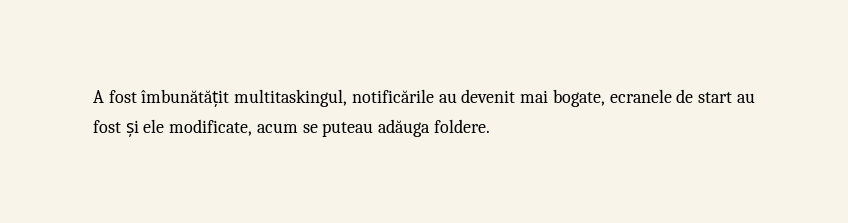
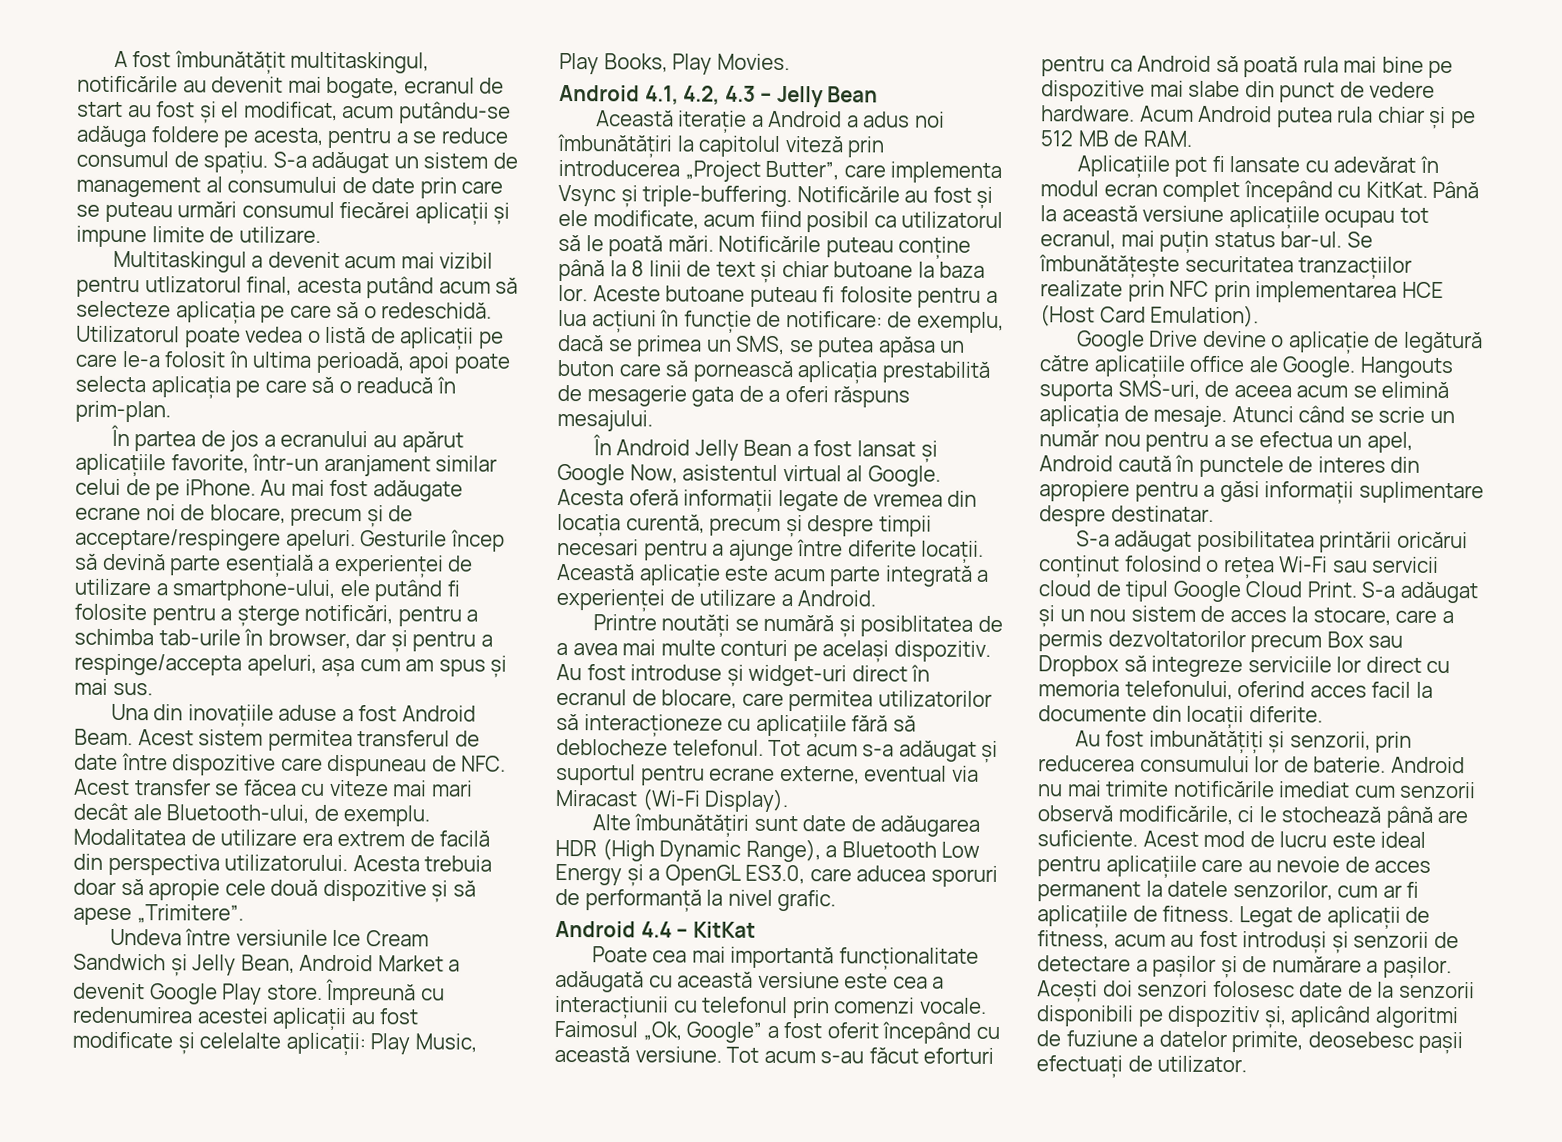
[609,89,672,103] ecranele -> [403,77,475,94] ecranul
[143,119,490,137] ele modificate, acum se puteau adăuga foldere. -> [221,101,511,124] [76,125,509,149] [76,150,518,174] [76,176,504,199] [76,201,511,225] [76,225,321,248] [112,250,494,273] [76,276,519,299] [76,300,493,324] [76,325,504,350] [75,350,510,374] [75,375,456,399] [75,400,171,423] [110,424,464,453] [75,453,498,477] [75,478,463,502] [75,504,414,528] [75,528,505,552] [74,553,474,578] [74,578,460,602] [74,603,479,627] [74,628,493,653] [74,653,508,678] [74,678,153,696] [110,703,476,727] [74,728,480,752] [74,753,507,777] [73,778,473,797] [73,802,431,827] [73,828,491,847] [73,853,493,876] [73,878,476,903] [73,904,244,926] [109,928,429,947] [73,953,461,977] [73,978,445,1006] [72,1006,420,1031] [72,1031,477,1056] [559,52,790,75] [559,84,879,108] [595,110,945,133] [557,133,885,158] [558,159,1003,184] [558,184,994,209] [558,209,1004,233] [558,234,972,259] [558,258,986,283] [558,284,998,308] [558,309,1004,334] [557,334,966,358] [557,359,990,384] [557,384,911,408] [557,409,653,432] [592,434,938,463] [557,463,941,487] [557,488,978,512] [557,513,932,538] [557,538,985,563] [556,563,990,587] [556,588,877,612] [592,614,1003,638] [556,639,991,663] [556,663,931,687] [556,688,992,712] [556,713,916,738] [556,738,999,763] [556,763,979,786] [555,788,790,813] [591,813,981,837] [555,838,981,863] [555,863,998,887] [555,888,837,912] [555,920,756,938] [591,946,979,970] [555,970,945,993] [554,995,987,1019] [554,1020,1000,1044] [554,1045,995,1064] [1041,55,1454,79] [1041,80,1436,103] [1041,105,1476,130] [1040,130,1193,147] [1076,155,1439,178] [1040,180,1480,203] [1040,205,1429,229] [1040,230,1373,253] [1039,254,1413,279] [1040,280,1444,303] [1040,304,1260,328] [1075,330,1483,354] [1039,355,1453,379] [1039,380,1450,402] [1039,405,1455,428] [1039,430,1413,453] [1039,454,1421,478] [1039,480,1484,504] [1039,505,1214,527] [1075,530,1468,553] [1038,555,1440,579] [1038,580,1478,604] [1038,605,1454,628] [1038,630,1404,653] [1038,655,1451,678] [1038,680,1433,701] [1038,705,1323,729] [1074,730,1413,754] [1038,755,1465,774] [1037,780,1477,799] [1037,805,1469,828] [1037,830,1427,848] [1037,855,1432,878] [1037,880,1420,902] [1037,905,1431,929] [1037,930,1459,954] [1037,955,1452,980] [1037,980,1475,1003] [1036,1005,1459,1029] [1036,1030,1464,1055] [1036,1055,1248,1078] el modificat, acum putându-se adăuga foldere pe acesta, pentru a se reduce consumul de spațiu. S-a adăugat un sistem de management al consumului de date prin care se puteau urmări consumul fiecărei aplicații și impune limite de utilizare. // Multitaskingul a devenit acum mai vizibil pentru utlizatorul final, acesta putând acum să selecteze aplicația pe care să o redeschidă. Utilizatorul poate vedea o listă de aplicații pe care le-a folosit în ultima perioadă, apoi poate selecta aplicația pe care să o readucă în prim-plan. // În partea de jos a ecranului au apărut aplicațiile favorite, într-un aranjament similar celui de pe iPhone. Au mai fost adăugate ecrane noi de blocare, precum și de acceptare/respingere apeluri. Gesturile încep să devină parte esențială a experienței de utilizare a smartphone-ului, ele putând fi folosite pentru a șterge notificări, pentru a schimba tab-urile în browser, dar și pentru a respinge/accepta apeluri, așa cum am spus și mai sus. // Una din inovațiile aduse a fost Android Beam. Acest sistem permitea transferul de date între dispozitive care dispuneau de NFC. Acest transfer se făcea cu viteze mai mari decât ale Bluetooth-ului, de exemplu. Modalitatea de utilizare era extrem de facilă din perspectiva utilizatorului. Acesta trebuia doar să apropie cele două dispozitive și să apese „Trimitere”. // Undeva între versiunile Ice Cream Sandwich și Jelly Bean, Android Market a devenit Google Play store. Împreună cu redenumirea acestei aplicații au fost modificate și celelalte aplicații: Play Music, Play Books, Play Movies. // Android 4.1, 4.2, 4.3 – Jelly Bean // Această iterație a Android a adus noi îmbunătățiri la capitolul viteză prin introducerea „Project Butter”, care implementa Vsync și triple-buffering. Notificările au fost și ele modificate, acum fiind posibil ca utilizatorul să le poată mări. Notificările puteau conține până la 8 linii de text și chiar butoane la baza lor. Aceste butoane puteau fi folosite pentru a lua acțiuni în funcție de notificare: de exemplu, dacă se primea un SMS, se putea apăsa un buton care să pornească aplicația prestabilită de mesagerie gata de a oferi răspuns mesajului. // În Android Jelly Bean a fost lansat și Google Now, asistentul virtual al Google. Acesta oferă informații legate de vremea din locația curentă, precum și despre timpii necesari pentru a ajunge între diferite locații. Această aplicație este acum parte integrată a experienței de utilizare a Android. // Printre noutăți se numără și posiblitatea de a avea mai multe conturi pe același dispozitiv. Au fost introduse și widget-uri direct în ecranul de blocare, care permitea utilizatorilor să interacționeze cu aplicațiile fără să deblocheze telefonul. Tot acum s-a adăugat și suportul pentru ecrane externe, eventual via Miracast (Wi-Fi Display). // Alte îmbunătățiri sunt date de adăugarea HDR (High Dynamic Range), a Bluetooth Low Energy și a OpenGL ES3.0, care aducea sporuri de performanță la nivel grafic. // Android 4.4 – KitKat // Poate cea mai importantă funcționalitate adăugată cu această versiune este cea a interacțiunii cu telefonul prin comenzi vocale. Faimosul „Ok, Google” a fost oferit începând cu această versiune. Tot acum s-au făcut eforturi pentru ca Android să poată rula mai bine pe dispozitive mai slabe din punct de vedere hardware. Acum Android putea rula chiar și pe 512 MB de RAM. // Aplicațiile pot fi lansate cu adevărat în modul ecran complet începând cu KitKat. Până la această versiune aplicațiile ocupau tot ecranul, mai puțin status bar-ul. Se îmbunătățește securitatea tranzacțiilor realizate prin NFC prin implementarea HCE (Host Card Emulation). // Google Drive devine o aplicație de legătură către aplicațiile office ale Google. Hangouts suporta SMS-uri, de aceea acum se elimină aplicația de mesaje. Atunci când se scrie un număr nou pentru a se efectua un apel, Android caută în punctele de interes din apropiere pentru a găsi informații suplimentare despre destinatar. // S-a adăugat posibilitatea printării oricărui conținut folosind o rețea Wi-Fi sau servicii cloud de tipul Google Cloud Print. S-a adăugat și un nou sistem de acces la stocare, care a permis dezvoltatorilor precum Box sau Dropbox să integreze serviciile lor direct cu memoria telefonului, oferind acces facil la documente din locații diferite. // Au fost imbunătățiți și senzorii, prin reducerea consumului lor de baterie. Android nu mai trimite notificările imediat cum senzorii observă modificările, ci le stochează până are suficiente. Acest mod de lucru este ideal pentru aplicațiile care au nevoie de acces permanent la datele senzorilor, cum ar fi aplicațiile de fitness. Legat de aplicații de fitness, acum au fost introduși și senzorii de detectare a pașilor și de numărare a pașilor. Acești doi senzori folosesc date de la senzorii disponibili pe dispozitiv și, aplicând algoritmi de fuziune a datelor primite, deosebesc pașii efectuați de utilizator.

